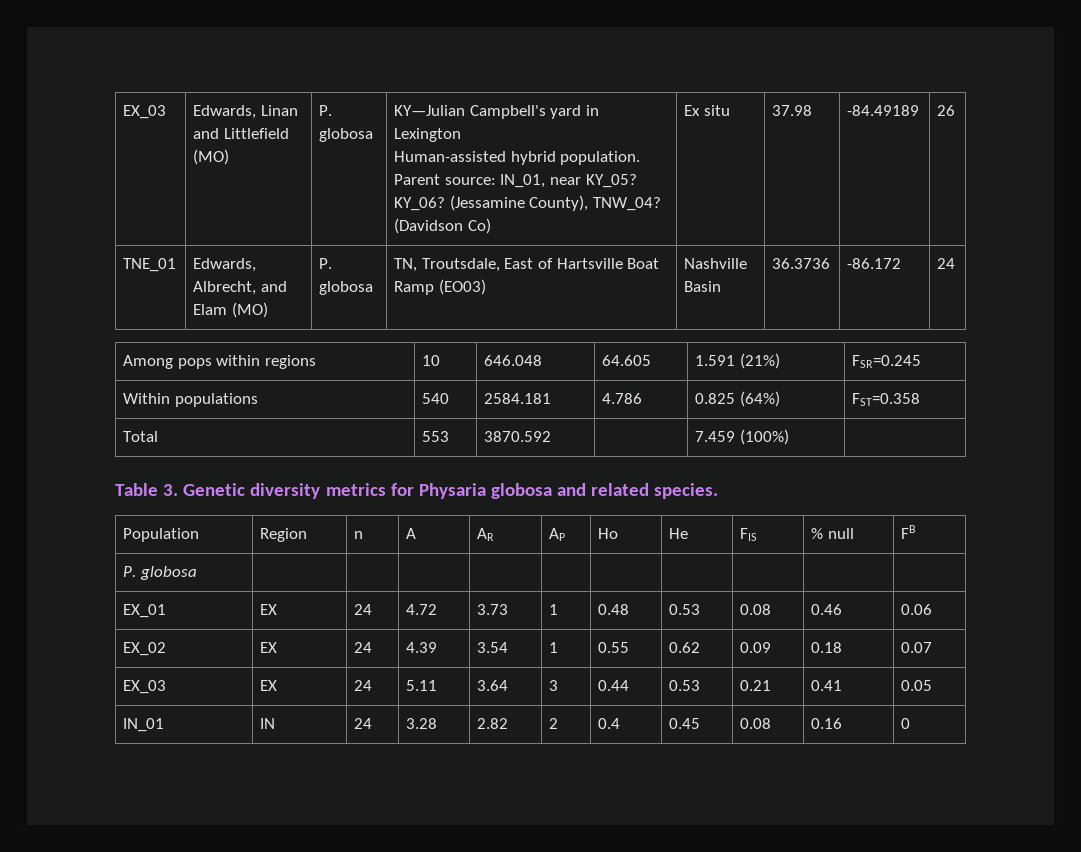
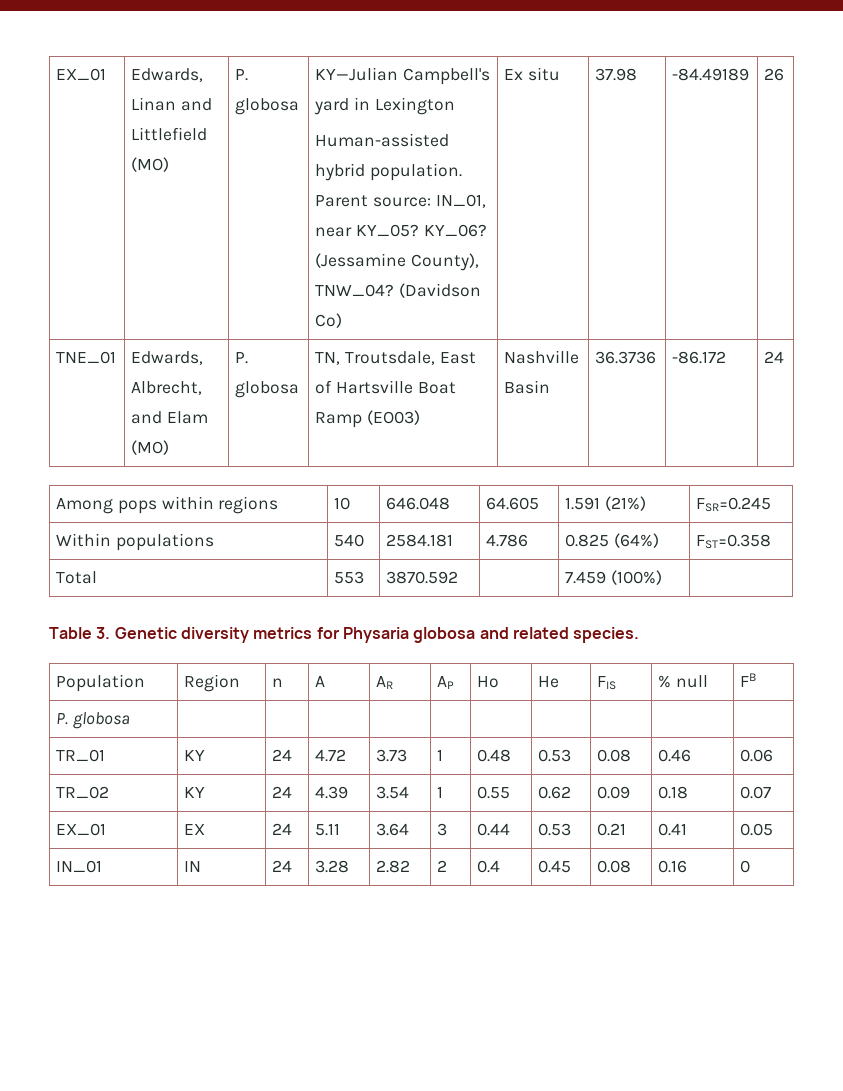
[123,105,167,119] EX_03 -> [56,68,107,81] EX_01
[123,604,167,618] [260,604,278,615] EX_01 | EX -> [56,749,106,762] [184,750,206,761] TR_01 | KY
[123,642,167,656] [260,642,278,653] EX_02 | EX -> [56,786,110,799] [184,787,206,798] TR_02 | KY
[123,680,167,694] EX_03 -> [56,823,107,836] EX_01

